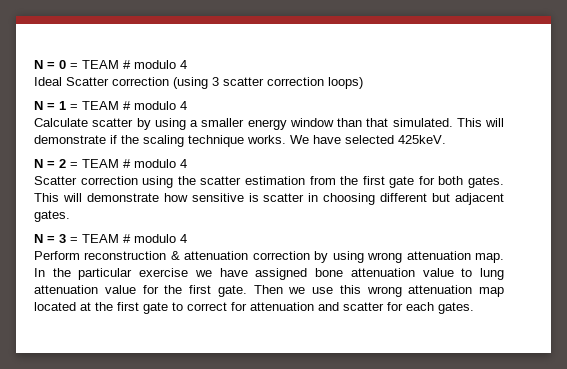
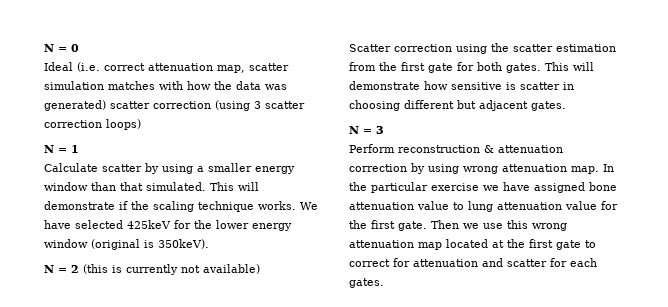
[70,60,187,69] [34,77,109,86] = TEAM # modulo 4 // Ideal Scatter -> [44,62,289,73] [44,81,287,90] [44,100,150,111] // Ideal (i.e. correct attenuation map, scatter simulation matches with how the data was generated) scatter
[70,101,187,110] = TEAM # modulo 4 -> (79, 149) none
[398,135,446,144] [34,159,187,168] 425keV. // N = 2 = TEAM # modulo 4 -> [127,220,292,231] [44,239,209,250] [44,264,260,275] 425keV for the lower energy window (original is 350keV). // N = 2 (this is currently not available)
[70,234,187,243] = TEAM # modulo 4 -> (384, 130) none

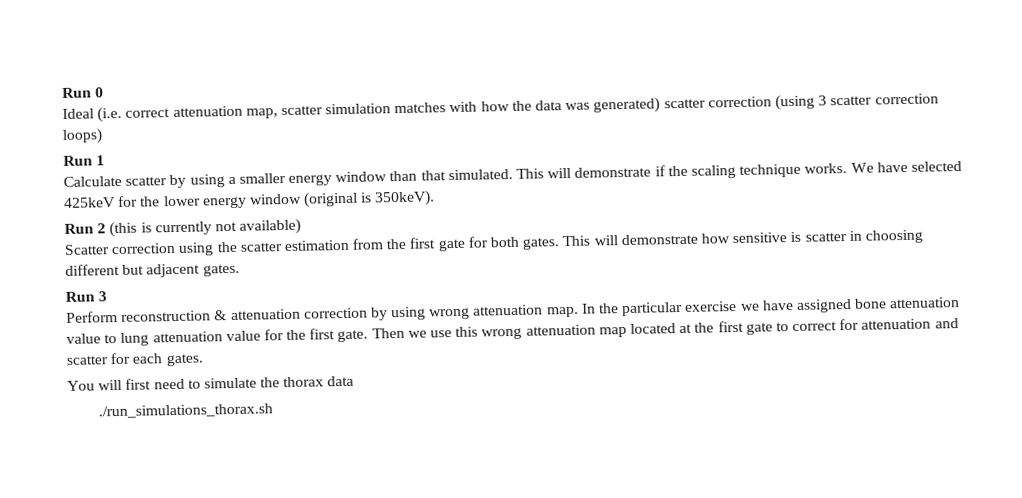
[44,44,67,52] N = -> [62,87,92,98] Run
[44,145,67,153] N = -> [63,155,93,166] Run
[44,265,67,273] N = -> [64,223,94,234] Run
[349,126,372,134] N = -> [65,291,95,302] Run
(384, 283) none -> [67,375,355,391] [97,403,273,419] // You will first need to simulate the thorax data // ./run_simulations_thorax.sh

